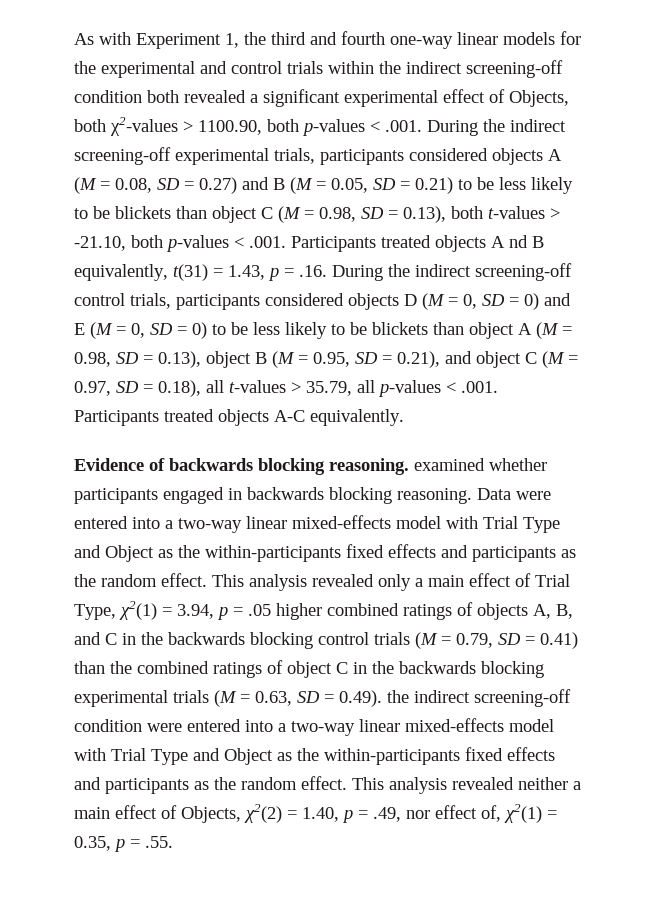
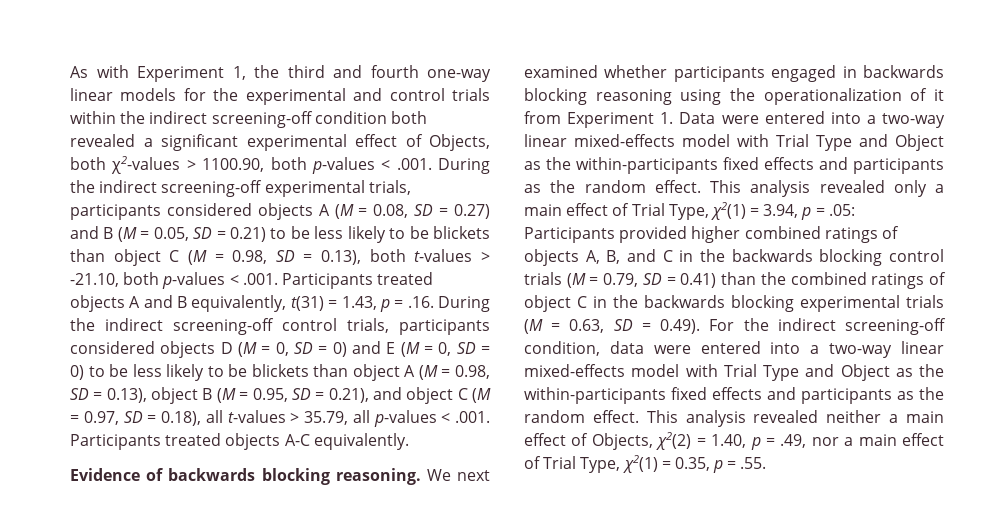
[509,235,528,248] nd -> [143,295,173,308] and
(409, 466) none -> [426,469,491,481] We next
[397,488,472,504] reasoning. -> [595,88,944,105] [524,111,674,128] reasoning using the operationalization of it from Experiment 1.
[248,604,271,616] .05 -> [828,204,855,216] [524,226,688,243] .05: Participants provided
[387,689,571,707] [74,719,142,732] the indirect screening-off condition -> [709,318,946,335] [524,341,644,356] For the indirect screening-off condition, data
[435,805,501,822] effect of, -> [844,433,944,446] [524,456,621,473] a main effect of Trial Type,

